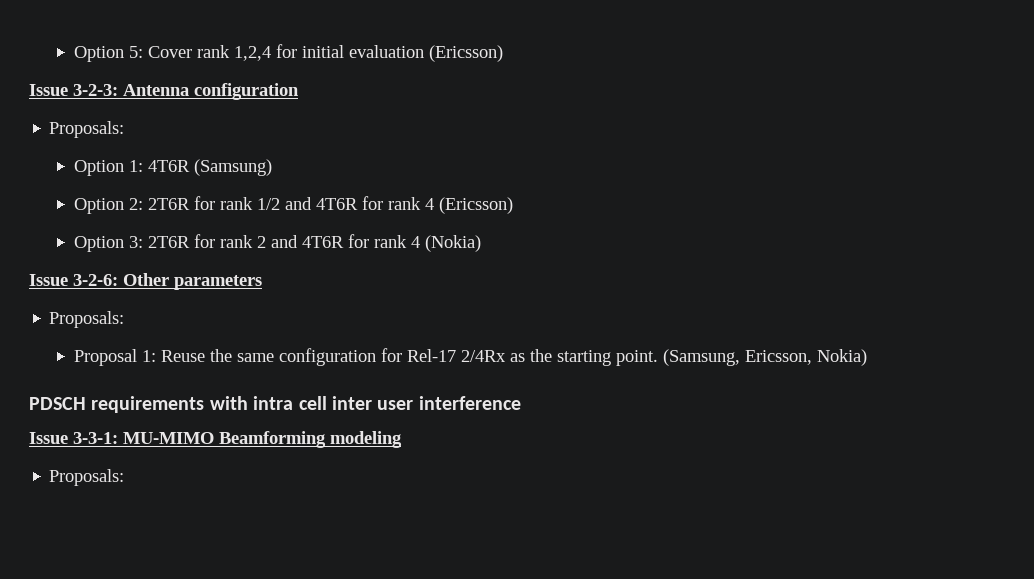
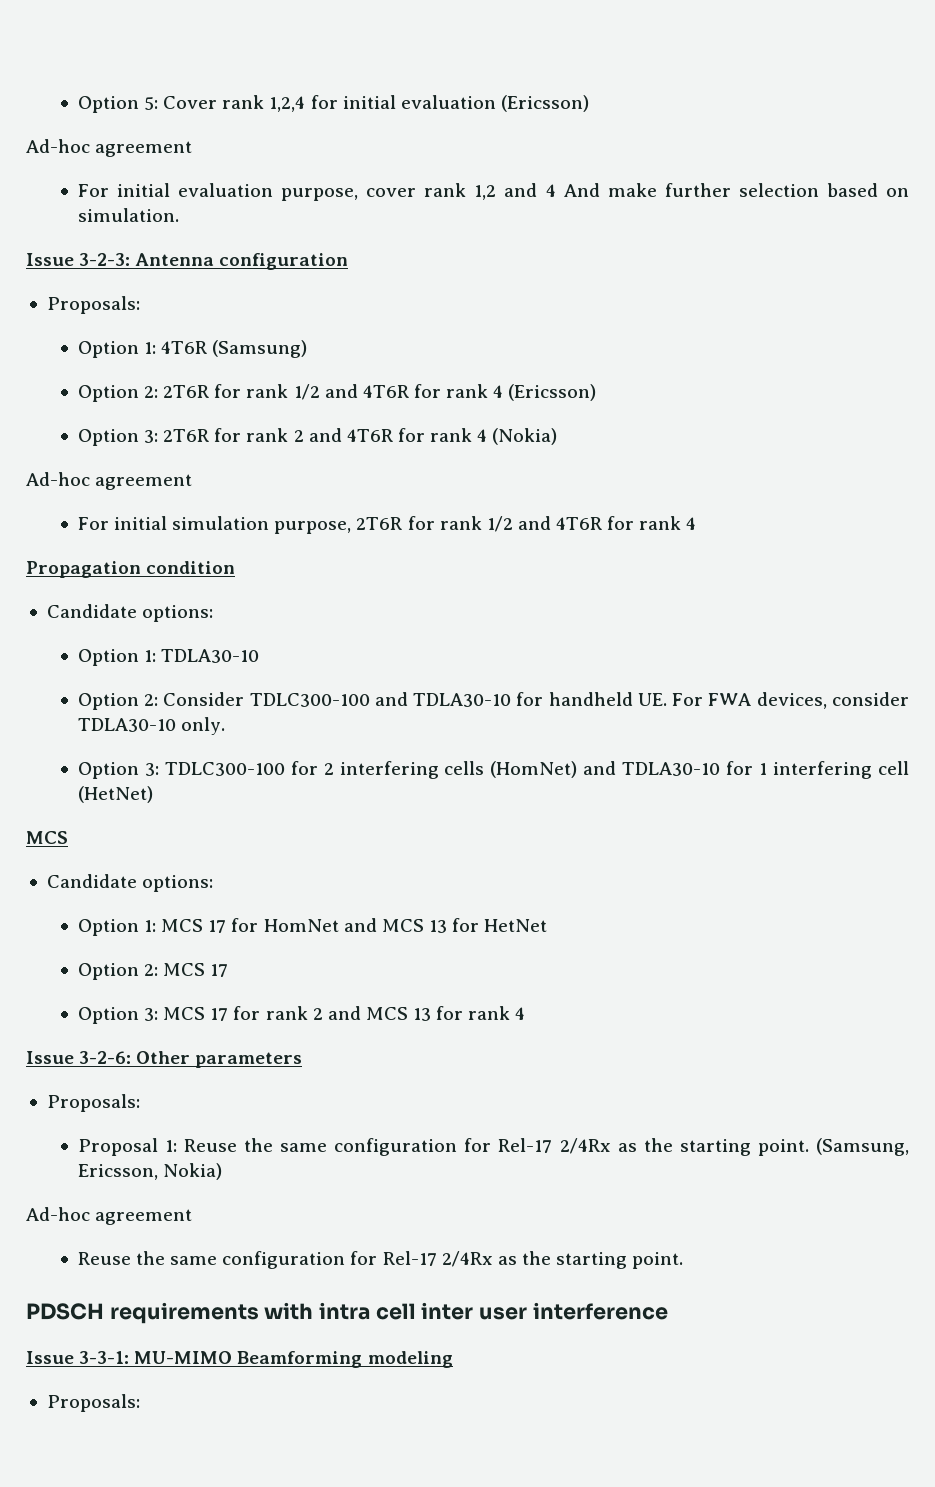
(503, 53) none -> [26,139,193,157] [77,183,909,201] [77,208,179,222] // Ad-hoc agreement // For initial evaluation purpose, cover rank 1,2 and 4 And make further selection based on simulation.
(481, 243) none -> [26,472,193,490] [77,516,697,534] [26,561,236,578] [46,604,214,622] [77,649,260,666] [77,692,910,710] [77,717,225,735] [77,761,909,779] [77,786,153,803] [26,831,68,844] [46,874,214,892] [77,918,548,936] [77,963,229,980] [77,1006,526,1024] // Ad-hoc agreement // For initial simulation purpose, 2T6R for rank 1/2 and 4T6R for rank 4 // Propagation condition // Candidate options: // Option 1: TDLA30-10 // Option 2: Consider TDLC300-100 and TDLA30-10 for handheld UE. For FWA devices, consider TDLA30-10 only. // Option 3: TDLC300-100 for 2 interfering cells (HomNet) and TDLA30-10 for 1 interfering cell (HetNet) // MCS // Candidate options: // Option 1: MCS 17 for HomNet and MCS 13 for HetNet // Option 2: MCS 17 // Option 3: MCS 17 for rank 2 and MCS 13 for rank 4
(867, 357) none -> [26,1207,193,1225] [77,1251,684,1269] // Ad-hoc agreement // Reuse the same configuration for Rel-17 2/4Rx as the starting point.

